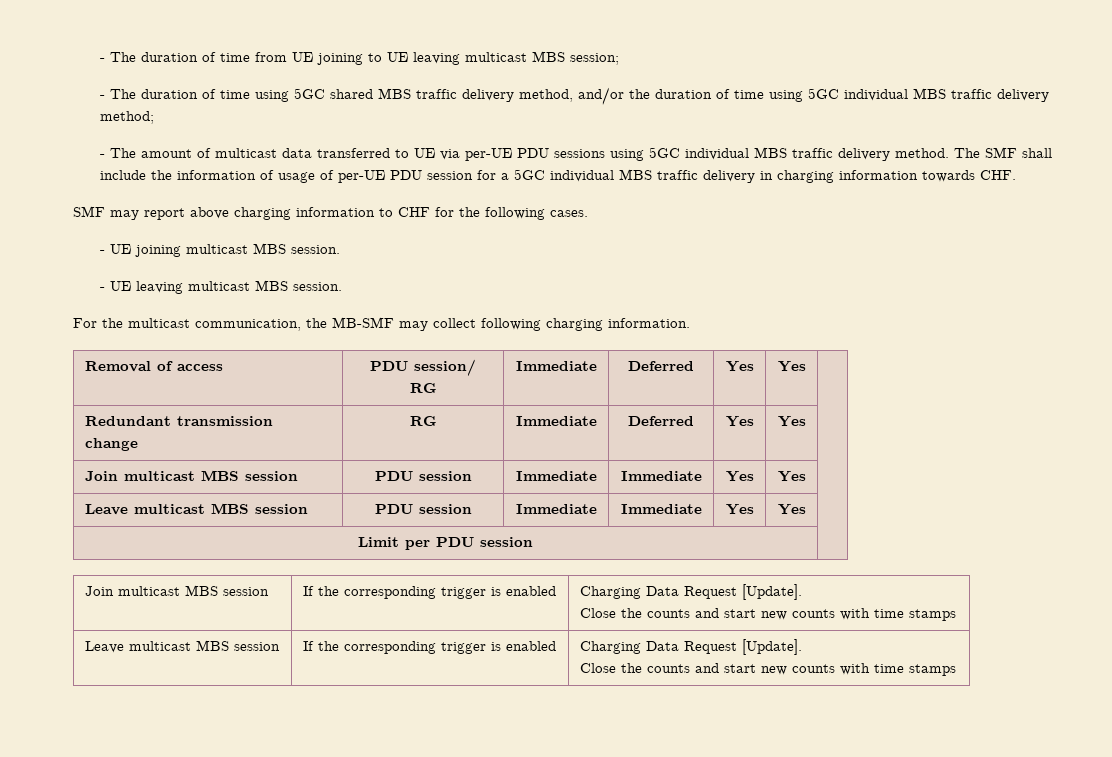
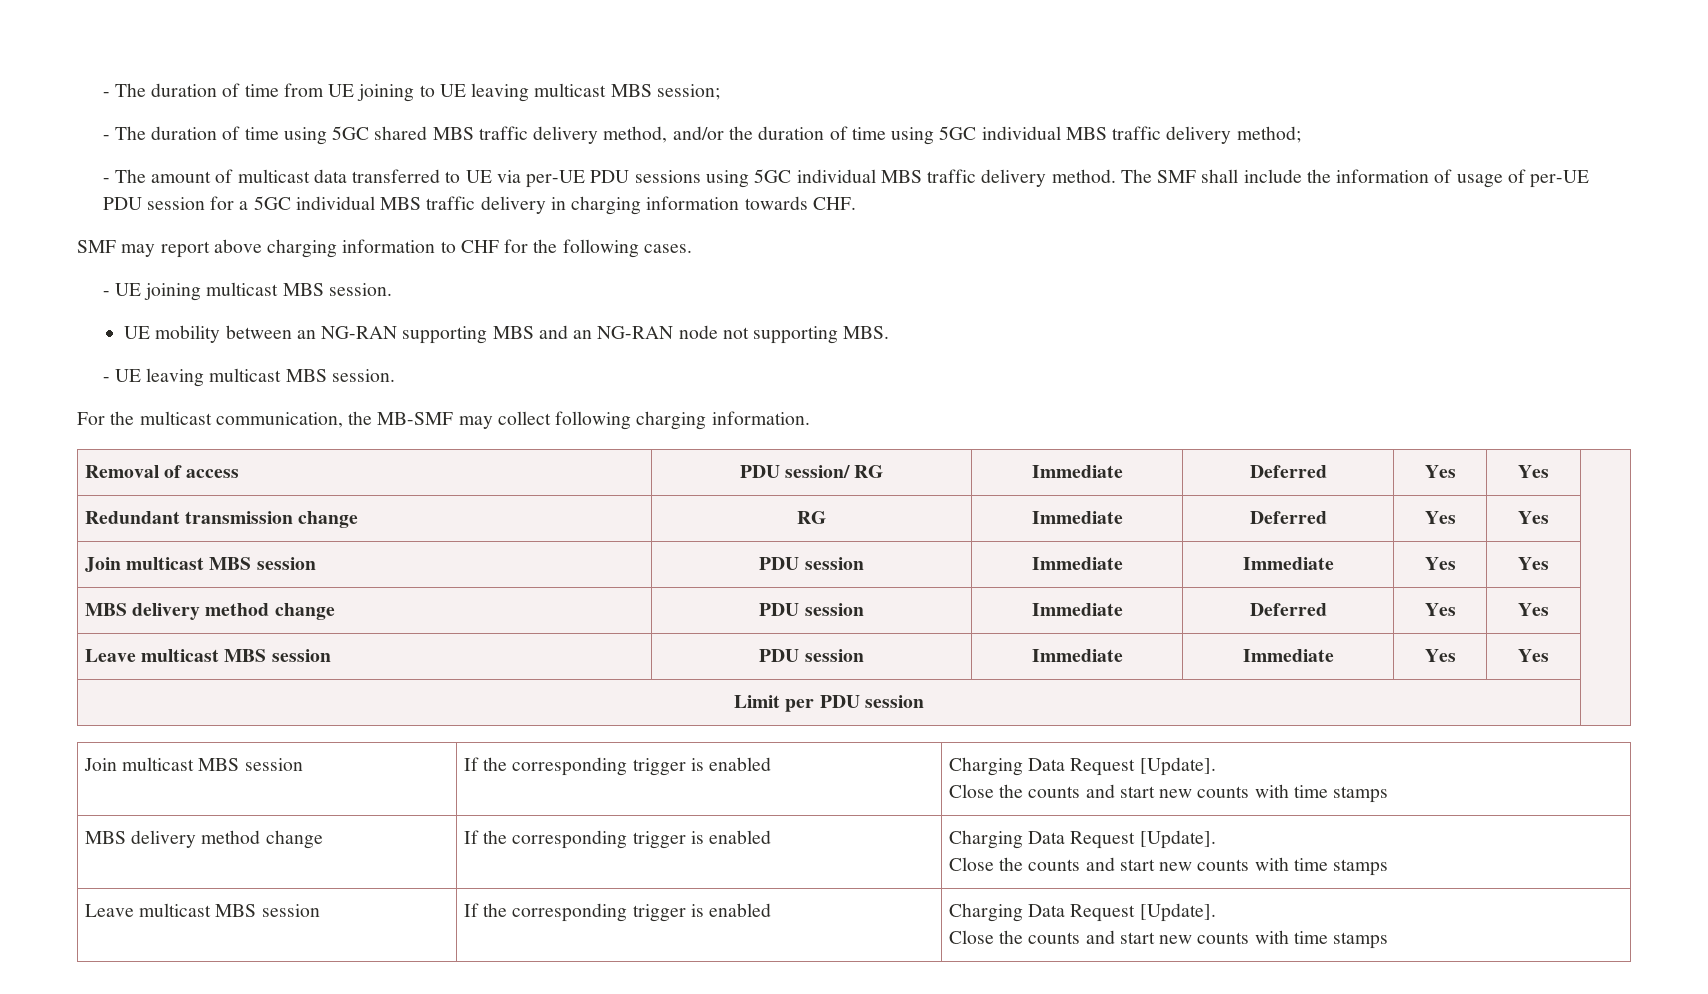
(341, 249) none -> [124,325,890,344] // UE mobility between an NG-RAN supporting MBS and an NG-RAN node not supporting MBS.
(806, 476) none -> [84,603,335,620] [759,603,864,616] [1031,603,1123,616] [1249,603,1327,616] [1424,603,1456,616] [1518,603,1549,616] // MBS delivery method change | PDU session | Immediate | Deferred | Yes | Yes |
(956, 615) none -> [84,830,323,849] [463,830,772,849] [948,830,1216,849] [948,857,1389,876] // MBS delivery method change | If the corresponding trigger is enabled | Charging Data Request [Update]. // Close the counts and start new counts with time stamps

